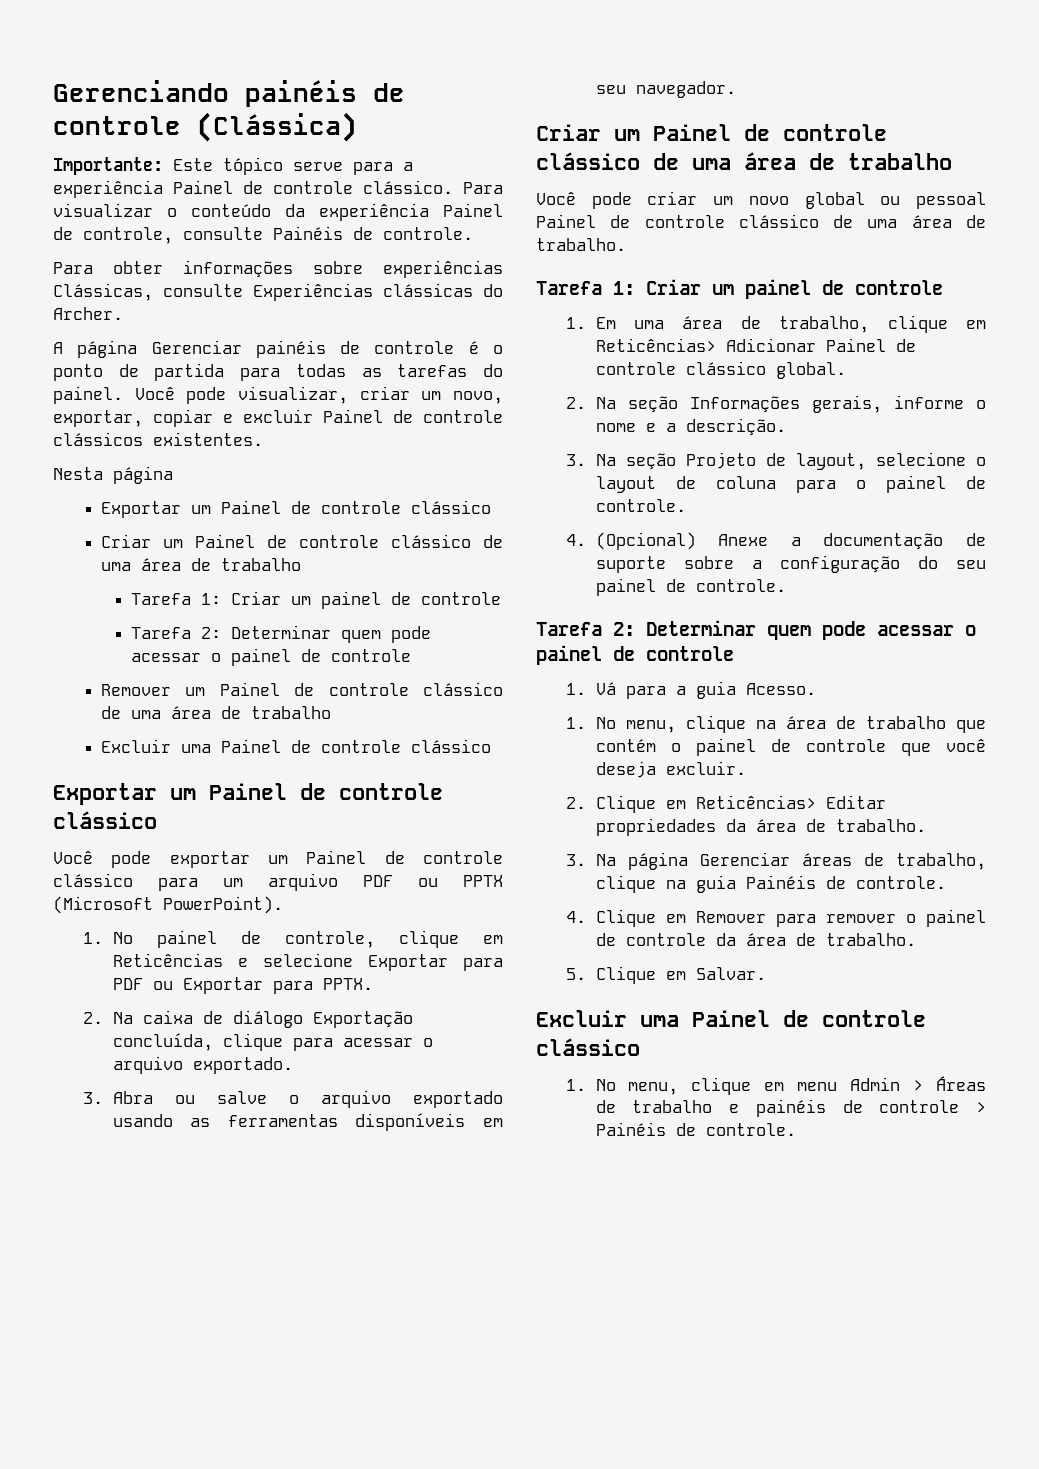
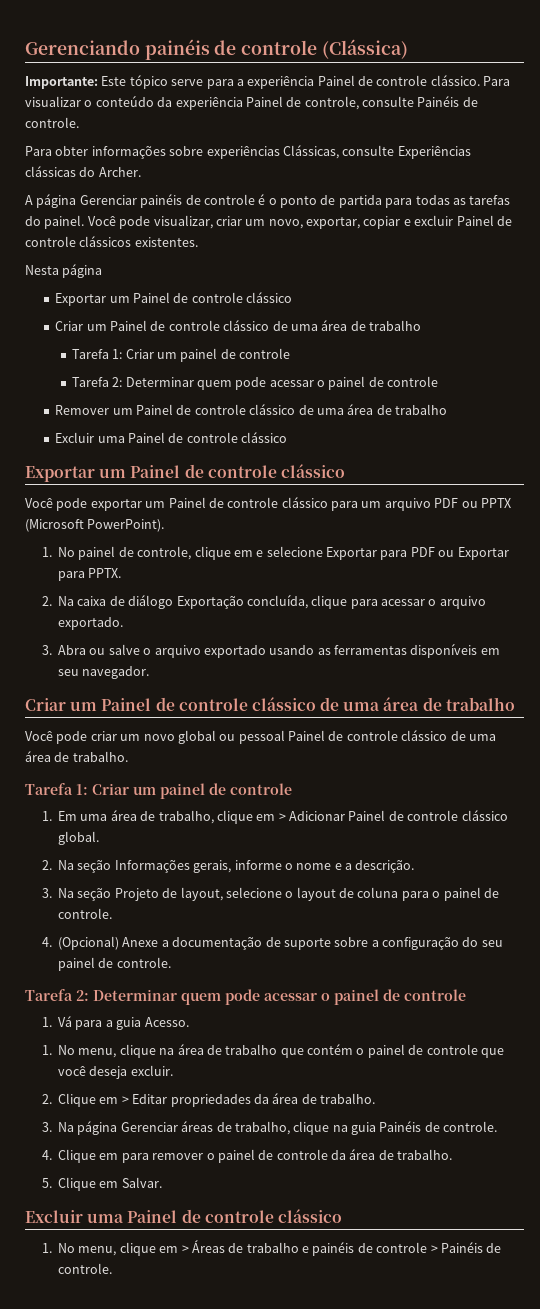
[112,953,223,967] Reticências -> (253, 553) none
[595,338,716,352] Reticências> -> [278,813,286,821] >
[695,795,816,809] Reticências> -> [121,1096,129,1104] >
[695,911,766,923] Remover -> (119, 1156) none
[797,1077,901,1091] menu Admin -> (179, 1249) none

